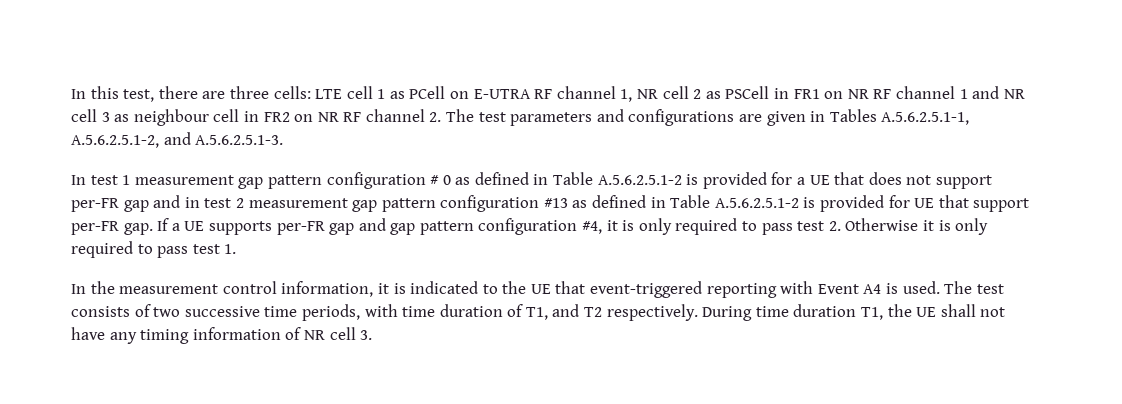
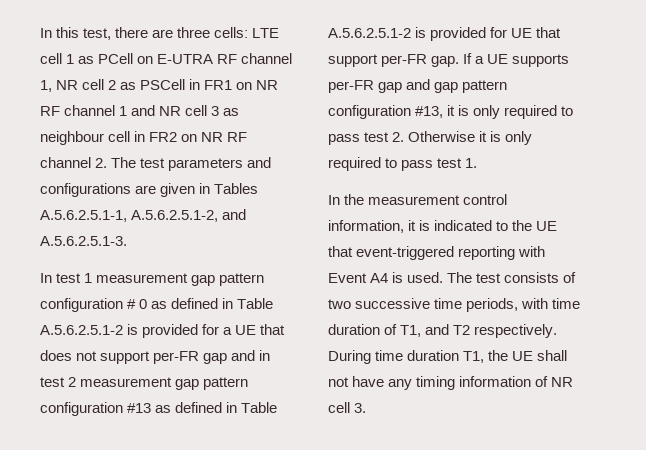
[582,221,603,234] #4, -> [415,106,444,118] #13,

